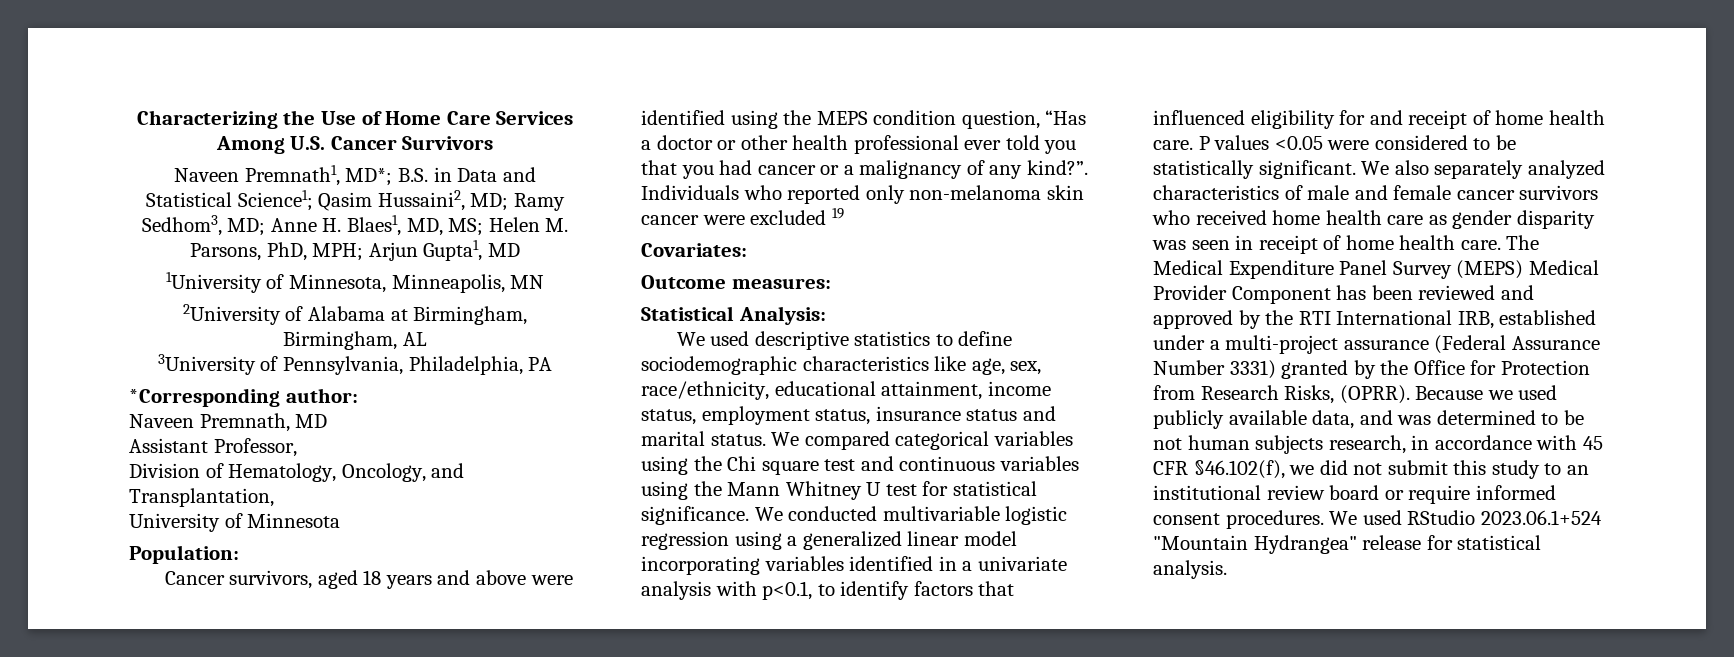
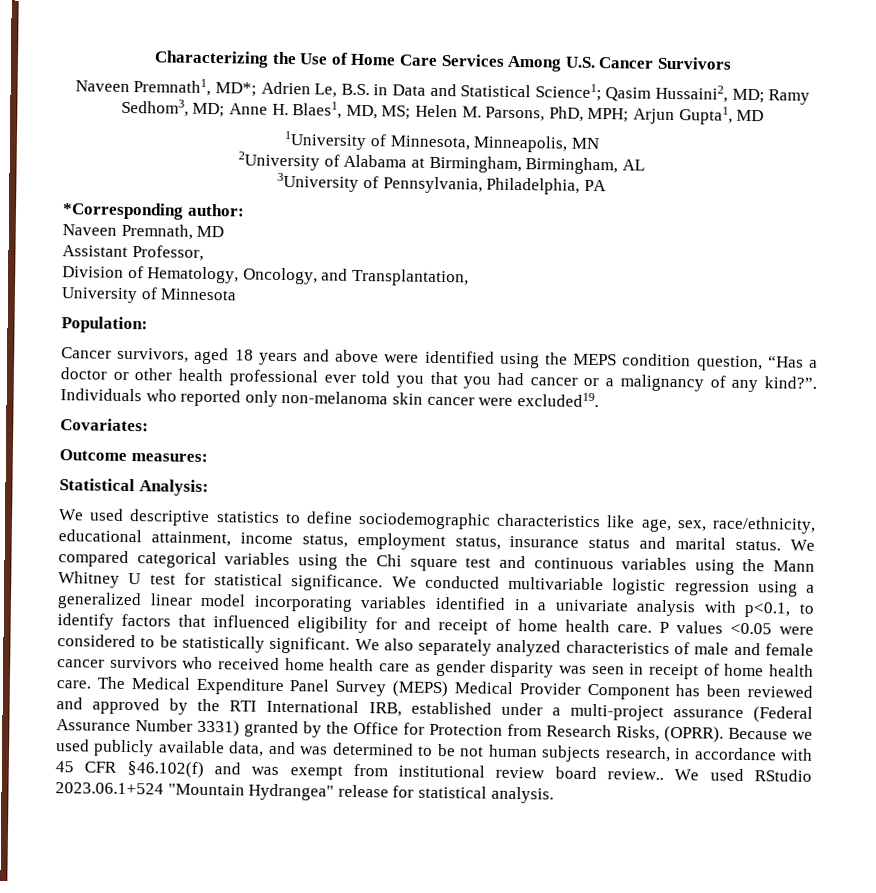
(393, 177) none -> [260,81,338,98] Adrien Le,
[750,208,844,225] excluded 19 -> [516,392,599,408] excluded19.
[1193,460,1589,479] [1153,485,1556,504] [1153,510,1324,529] §46.102(f), we did not submit this study to an institutional review board or require informed consent procedures. -> [126,761,665,780] §46.102(f) and was exempt from institutional review board review..

